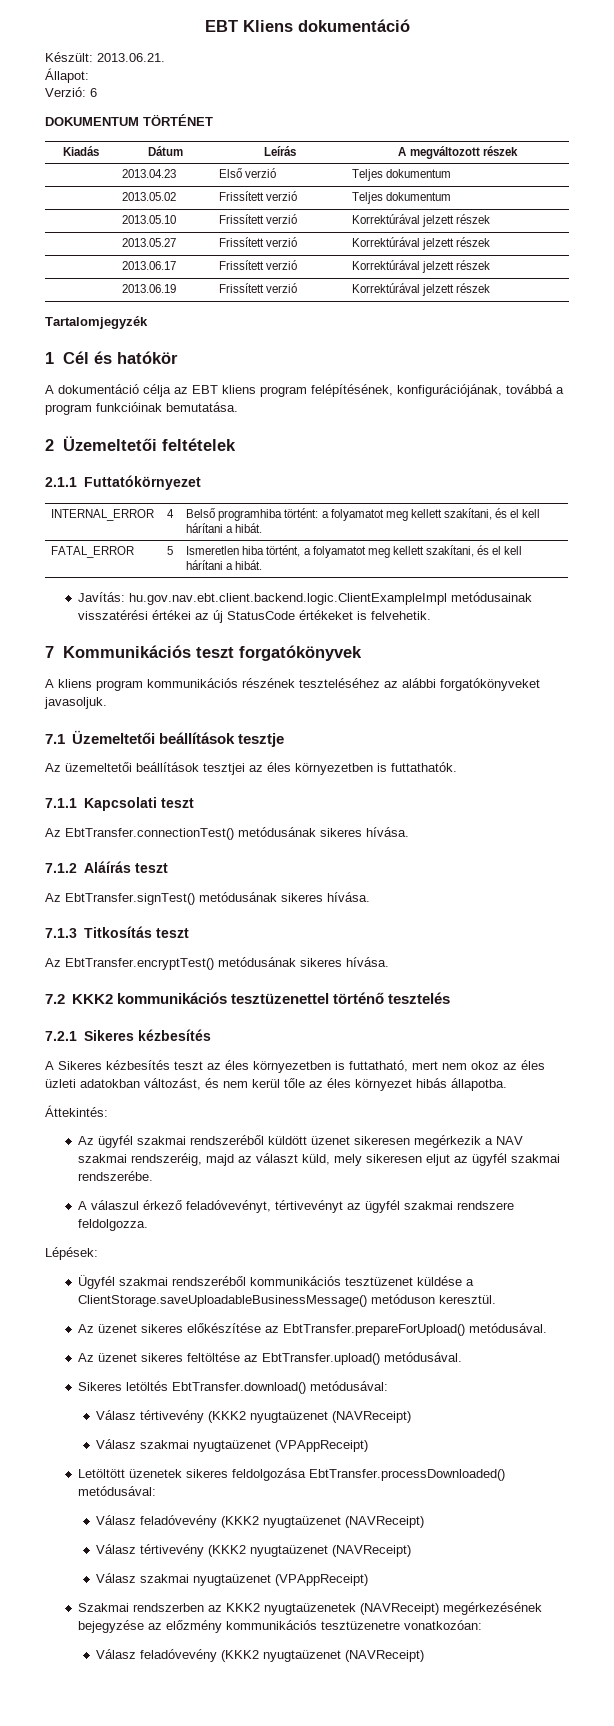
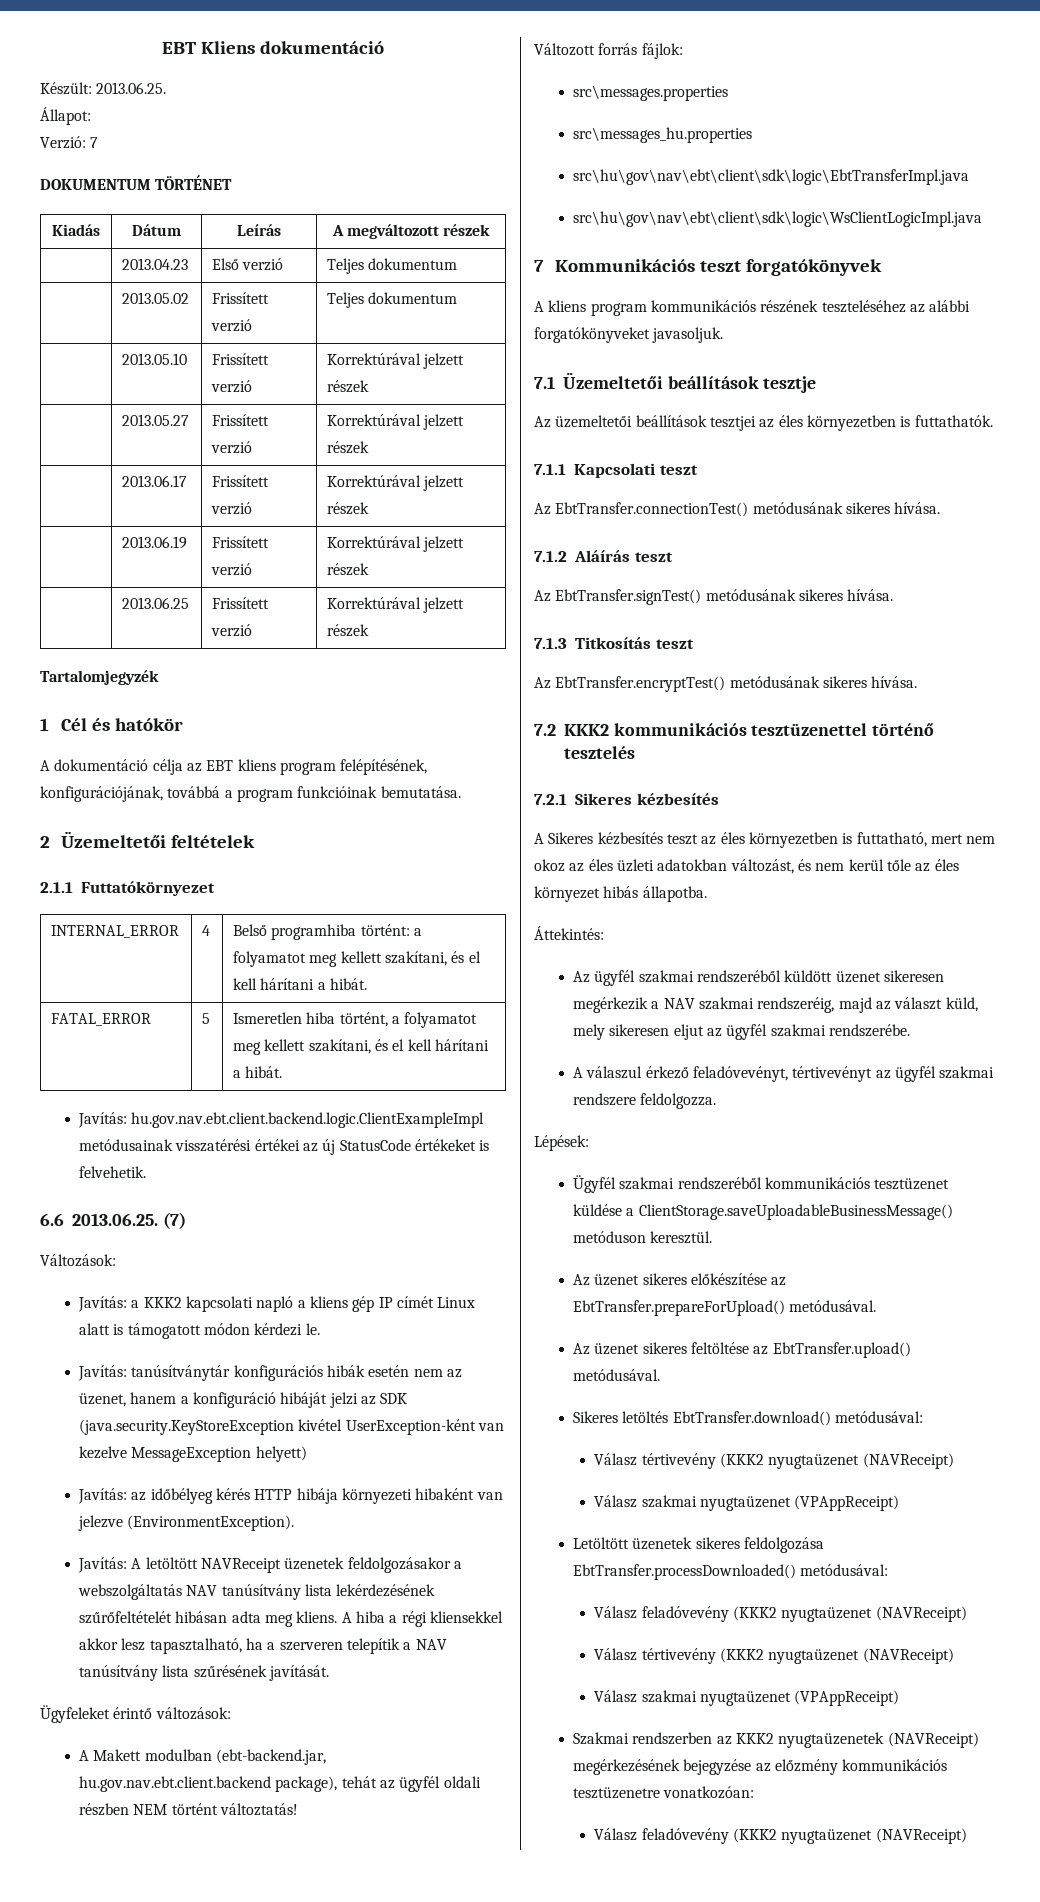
[97,53,165,62] 2013.06.21. -> [96,82,167,94] 2013.06.25.
[90,88,97,97] 6 -> [90,137,99,148] 7
(491, 288) none -> [122,597,190,609] [212,597,270,609] [211,624,253,637] [327,597,465,613] [327,624,370,637] // | 2013.06.25 | Frissített verzió | Korrektúrával jelzett részek
(431, 615) none -> [40,1212,186,1229] [40,1254,116,1267] [78,1296,476,1312] [79,1323,320,1339] [78,1365,462,1381] [79,1392,408,1408] [79,1419,504,1435] [79,1446,307,1462] [78,1488,503,1504] [78,1515,295,1531] [78,1557,462,1573] [78,1584,436,1600] [79,1611,503,1627] [79,1638,447,1654] [79,1665,329,1681] [40,1705,231,1723] [79,1749,326,1765] [79,1776,481,1792] [79,1803,298,1816] [534,43,683,59] [573,85,729,101] [573,127,753,143] [573,169,970,185] [573,211,983,227] // 6.6 2013.06.25. (7) // Változások: // Javítás: a KKK2 kapcsolati napló a kliens gép IP címét Linux alatt is támogatott módon kérdezi le. // Javítás: tanúsítványtár konfigurációs hibák esetén nem az üzenet, hanem a konfiguráció hibáját jelzi az SDK (java.security.KeyStoreException kivétel UserException-ként van kezelve MessageException helyett) // Javítás: az időbélyeg kérés HTTP hibája környezeti hibaként van jelezve (EnvironmentException). // Javítás: A letöltött NAVReceipt üzenetek feldolgozásakor a webszolgáltatás NAV tanúsítvány lista lekérdezésének szűrőfeltételét hibásan adta meg kliens. A hiba a régi kliensekkel akkor lesz tapasztalható, ha a szerveren telepítik a NAV tanúsítvány lista szűrésének javítását. // Ügyfeleket érintő változások: // A Makett modulban (ebt-backend.jar, hu.gov.nav.ebt.client.backend package), tehát az ügyfél oldali részben NEM történt változtatás! // Változott forrás fájlok: // src\messages.properties // src\messages_hu.properties // src\hu\gov\nav\ebt\client\sdk\logic\EbtTransferImpl.java // src\hu\gov\nav\ebt\client\sdk\logic\WsClientLogicImpl.java

